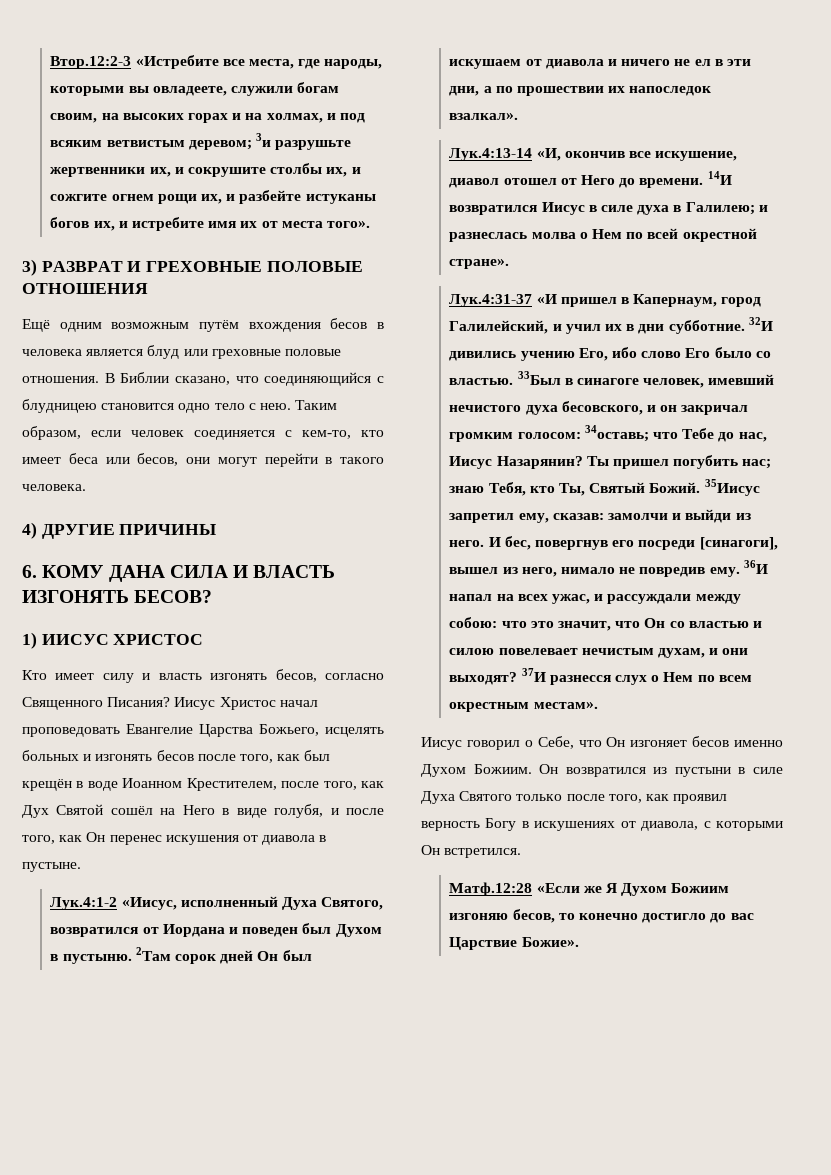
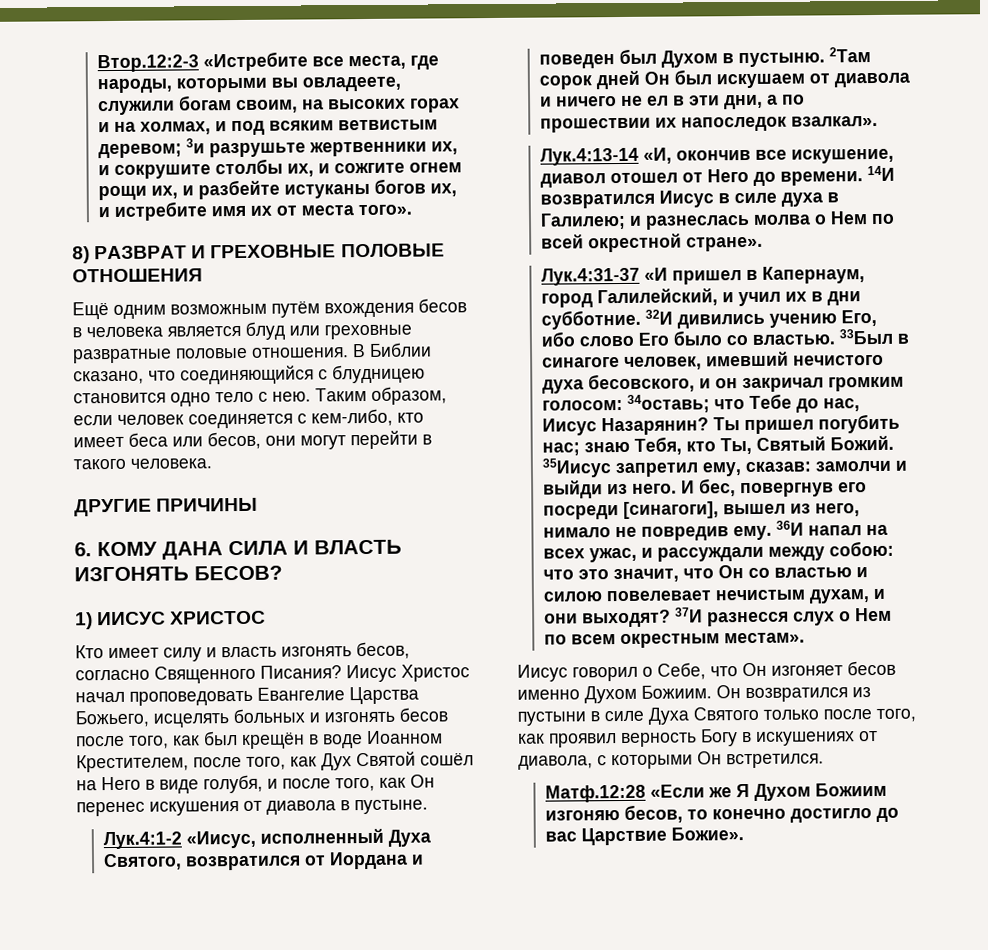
[22,259,37,276] 3) -> [72,246,90,264] 8)
(281, 354) none -> [72,348,172,364] развратные
[302,430,351,439] кем-то, -> [311,408,393,427] кем-либо,
[22,522,37,539] 4) -> (212, 463) none

